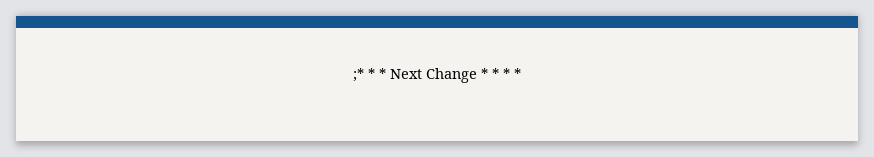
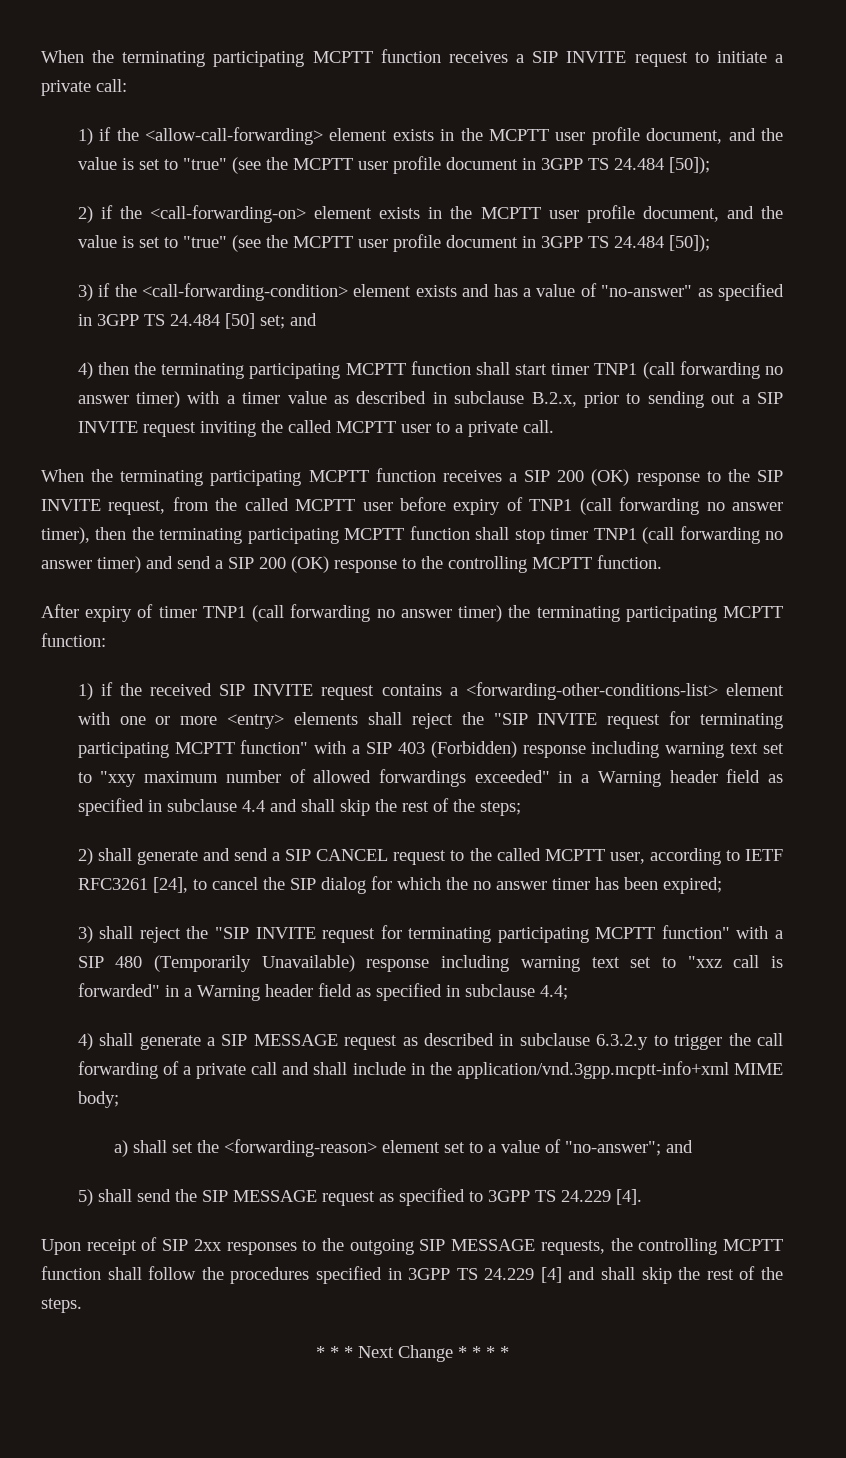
[353,68,364,82] ;* -> [41,49,783,67] [41,79,127,96] [77,127,783,145] [77,156,710,174] [77,205,784,223] [77,234,710,252] [77,283,784,301] [77,313,317,329] [77,361,783,379] [77,391,784,408] [77,420,554,437] [41,468,783,486] [41,497,784,515] [41,526,783,544] [41,555,662,573] [41,604,783,622] [41,633,106,647] [77,682,784,700] [77,711,783,729] [77,740,784,758] [77,769,783,787] [77,798,521,816] [77,848,784,865] [77,876,722,894] [77,925,784,943] [77,955,784,972] [77,983,568,1001] [77,1033,783,1050] [77,1061,783,1079] [77,1091,119,1108] [114,1139,694,1157] [77,1188,642,1206] [41,1237,783,1255] [41,1266,784,1284] [41,1298,82,1313] [315,1346,325,1358] When the terminating participating MCPTT function receives a SIP INVITE request to initiate a private call: // 1) if the <allow-call-forwarding> element exists in the MCPTT user profile document, and the value is set to "true" (see the MCPTT user profile document in 3GPP TS 24.484 [50]); // 2) if the <call-forwarding-on> element exists in the MCPTT user profile document, and the value is set to "true" (see the MCPTT user profile document in 3GPP TS 24.484 [50]); // 3) if the <call-forwarding-condition> element exists and has a value of "no-answer" as specified in 3GPP TS 24.484 [50] set; and // 4) then the terminating participating MCPTT function shall start timer TNP1 (call forwarding no answer timer) with a timer value as described in subclause B.2.x, prior to sending out a SIP INVITE request inviting the called MCPTT user to a private call. // When the terminating participating MCPTT function receives a SIP 200 (OK) response to the SIP INVITE request, from the called MCPTT user before expiry of TNP1 (call forwarding no answer timer), then the terminating participating MCPTT function shall stop timer TNP1 (call forwarding no answer timer) and send a SIP 200 (OK) response to the controlling MCPTT function. // After expiry of timer TNP1 (call forwarding no answer timer) the terminating participating MCPTT function: // 1) if the received SIP INVITE request contains a <forwarding-other-conditions-list> element with one or more <entry> elements shall reject the "SIP INVITE request for terminating participating MCPTT function" with a SIP 403 (Forbidden) response including warning text set to "xxy maximum number of allowed forwardings exceeded" in a Warning header field as specified in subclause 4.4 and shall skip the rest of the steps; // 2) shall generate and send a SIP CANCEL request to the called MCPTT user, according to IETF RFC3261 [24], to cancel the SIP dialog for which the no answer timer has been expired; // 3) shall reject the "SIP INVITE request for terminating participating MCPTT function" with a SIP 480 (Temporarily Unavailable) response including warning text set to "xxz call is forwarded" in a Warning header field as specified in subclause 4.4; // 4) shall generate a SIP MESSAGE request as described in subclause 6.3.2.y to trigger the call forwarding of a private call and shall include in the application/vnd.3gpp.mcptt-info+xml MIME body; // a) shall set the <forwarding-reason> element set to a value of "no-answer"; and // 5) shall send the SIP MESSAGE request as specified to 3GPP TS 24.229 [4]. // Upon receipt of SIP 2xx responses to the outgoing SIP MESSAGE requests, the controlling MCPTT function shall follow the procedures specified in 3GPP TS 24.229 [4] and shall skip the rest of the steps. // *

